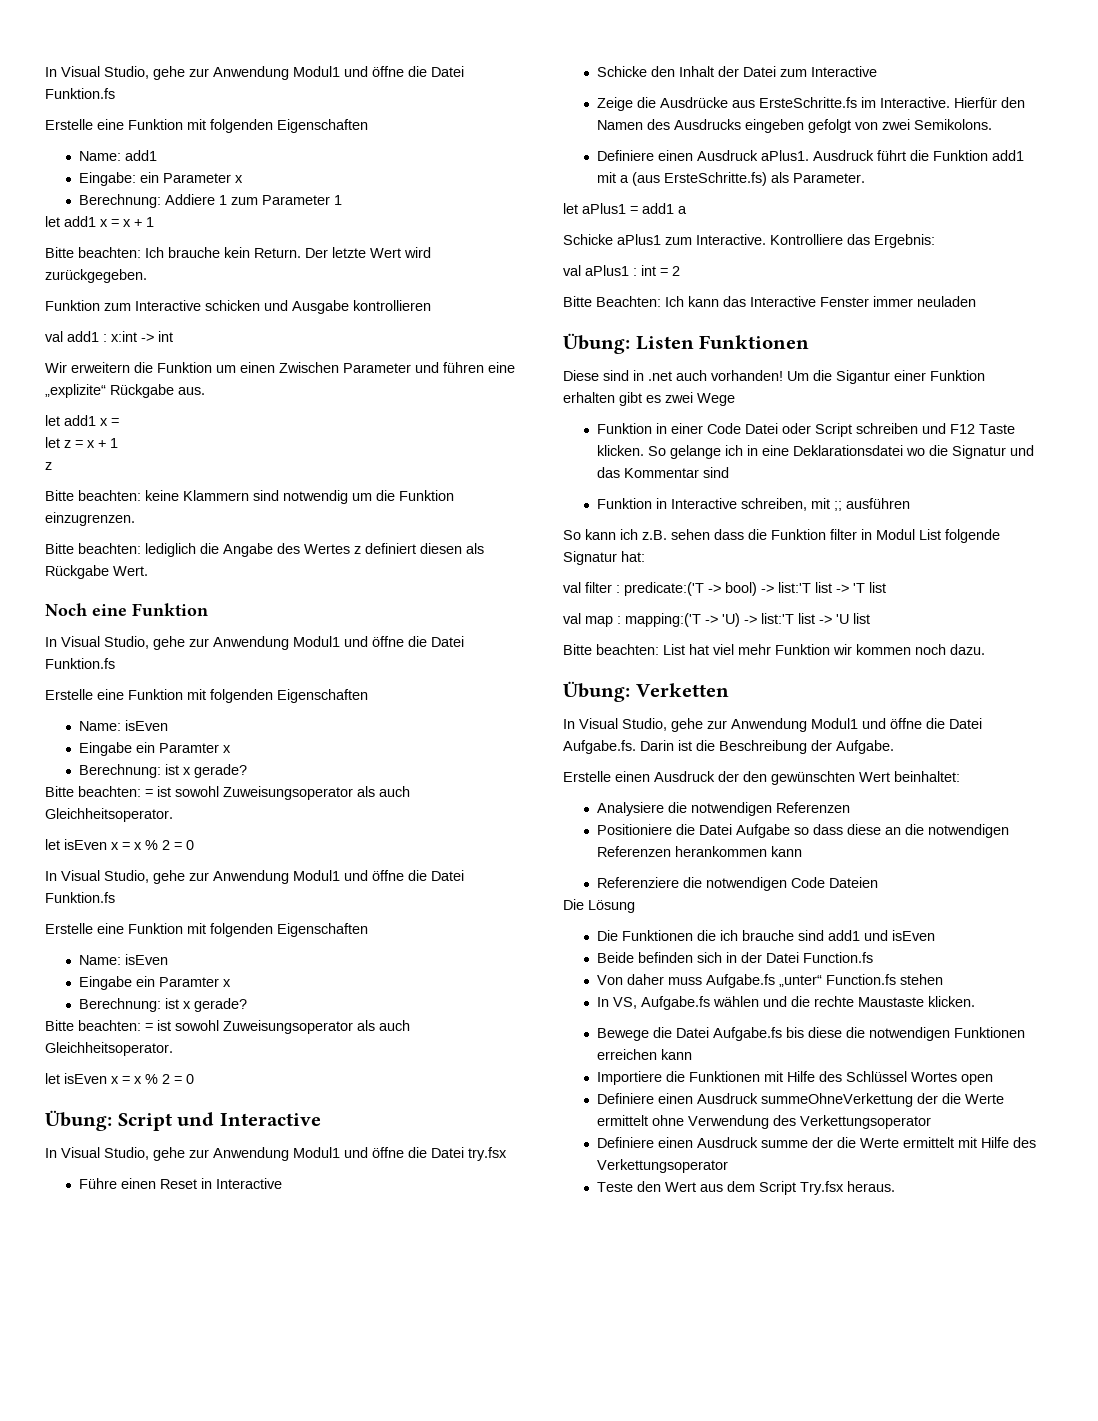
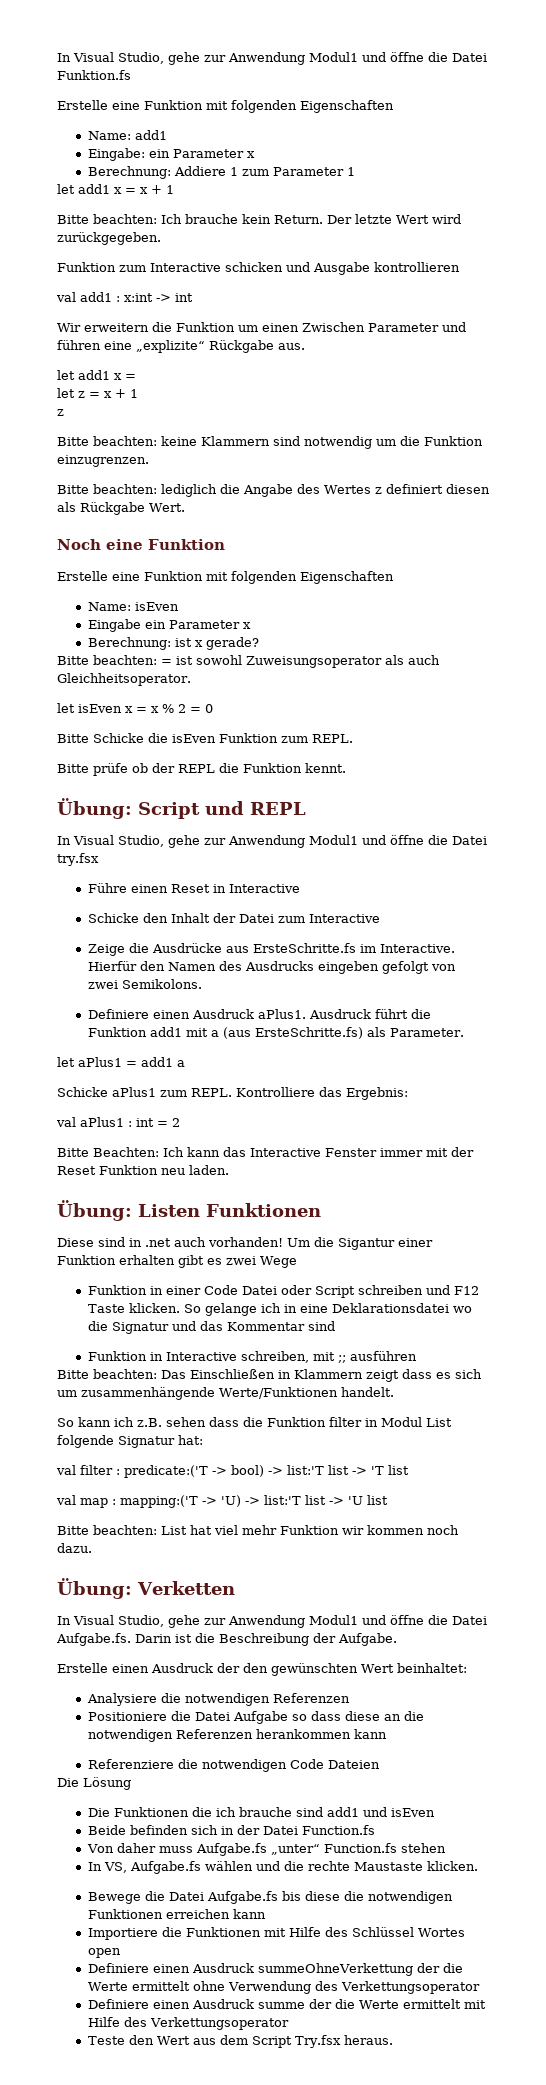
[45,636,464,650] [45,658,115,669] // In Visual Studio, gehe zur Anwendung Modul1 und öffne die Datei Funktion.fs -> (225, 544) none
[159,743,220,753] Paramter -> [169,620,241,629] Parameter
[45,870,464,884] [45,892,115,903] [45,923,368,937] [79,954,169,965] [79,976,232,990] [79,998,248,1012] [45,1020,410,1034] [45,1042,173,1056] [45,1073,194,1084] In Visual Studio, gehe zur Anwendung Modul1 und öffne die Datei Funktion.fs // Erstelle eine Funktion mit folgenden Eigenschaften // Name: isEven // Eingabe ein Paramter x // Berechnung: ist x gerade? // Bitte beachten: = ist sowohl Zuweisungsoperator als auch Gleichheitsoperator. // let isEven x = x % 2 = 0 -> [57,733,353,743] [57,763,346,776] Bitte Schicke die isEven Funktion zum REPL. // Bitte prüfe ob der REPL die Funktion kennt.
[219,1113,321,1126] Interactive -> [250,802,306,815] REPL
[696,234,766,245] Interactive. -> [191,1088,232,1097] REPL.
[917,296,976,307] neuladen -> [426,1147,474,1157] [57,1165,229,1175] mit der Reset Funktion neu laden.
(911, 503) none -> [57,1369,482,1382] [57,1387,394,1400] // Bitte beachten: Das Einschließen in Klammern zeigt dass es sich um zusammenhängende Werte/Funktionen handelt.

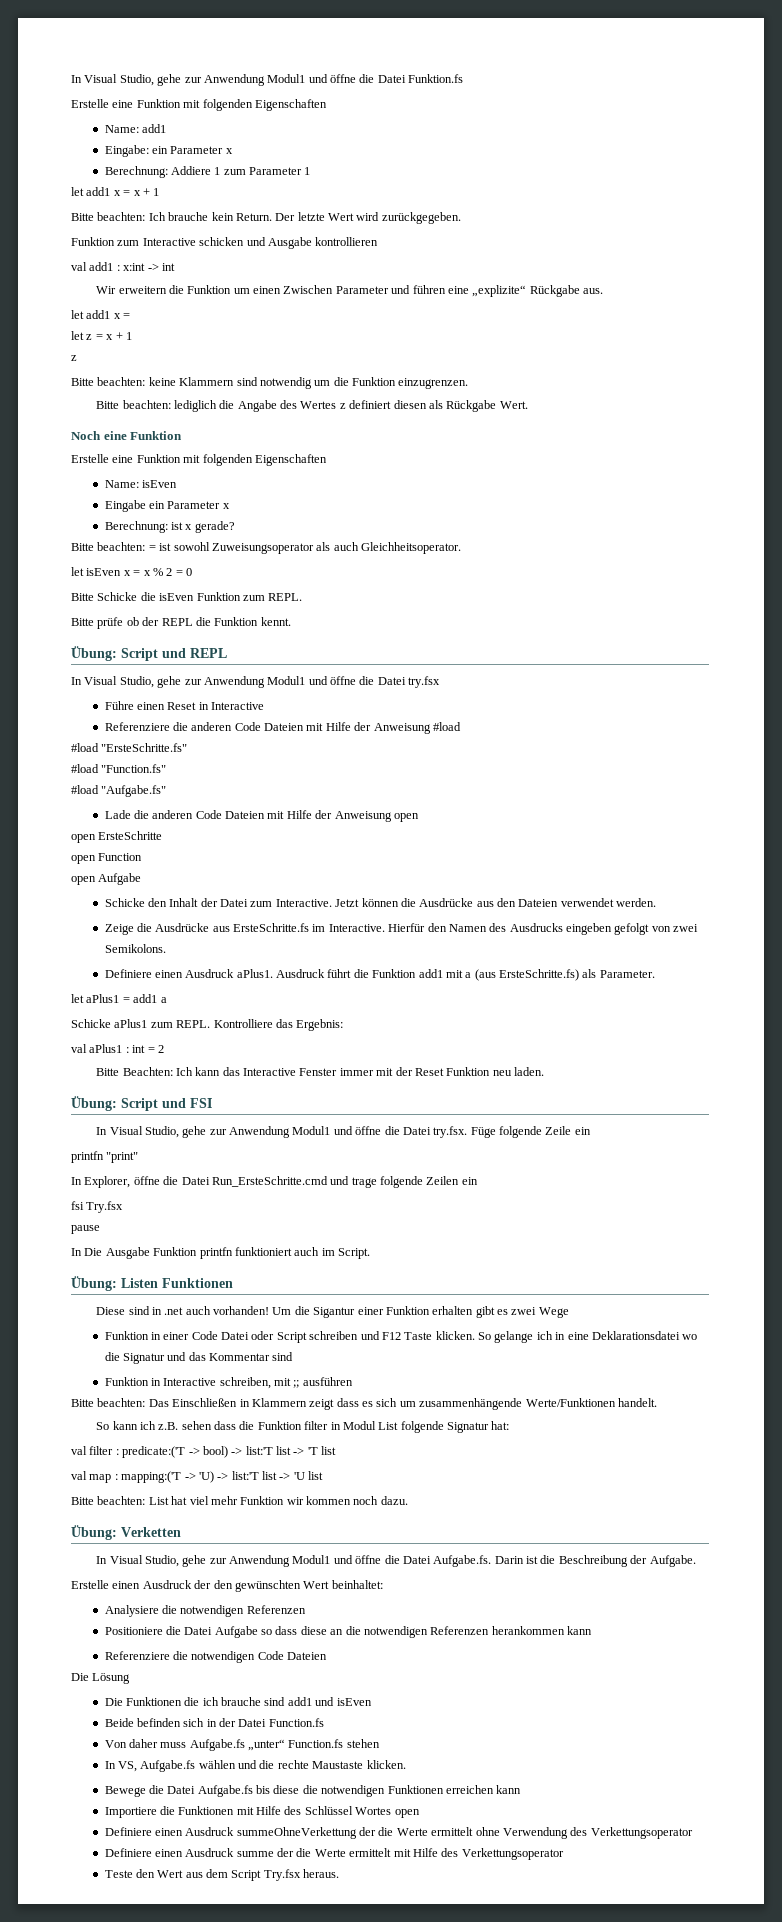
(301, 888) none -> [104,722,461,734] [71,743,188,752] [71,764,167,773] [71,785,167,797] [104,810,419,822] [71,831,163,843] [71,853,143,864] [71,873,142,885] // Referenziere die anderen Code Dateien mit Hilfe der Anweisung #load // #load "ErsteSchritte.fs" // #load "Function.fs" // #load "Aufgabe.fs" // Lade die anderen Code Dateien mit Hilfe der Anweisung open // open ErsteSchritte // open Function // open Aufgabe
[309,914,381,923] Interactive -> [275,898,657,907] Interactive. Jetzt können die Ausdrücke aus den Dateien verwendet werden.
(229, 1170) none -> [71,1096,212,1111] [96,1126,591,1138] [71,1151,139,1163] [71,1176,478,1188] [71,1201,124,1213] [71,1225,100,1234] [71,1247,370,1259] // Übung: Script und FSI // In Visual Studio, gehe zur Anwendung Modul1 und öffne die Datei try.fsx. Füge folgende Zeile ein // printfn "print" // In Explorer, öffne die Datei Run_ErsteSchritte.cmd und trage folgende Zeilen ein // fsi Try.fsx // pause // In Die Ausgabe Funktion printfn funktioniert auch im Script.

